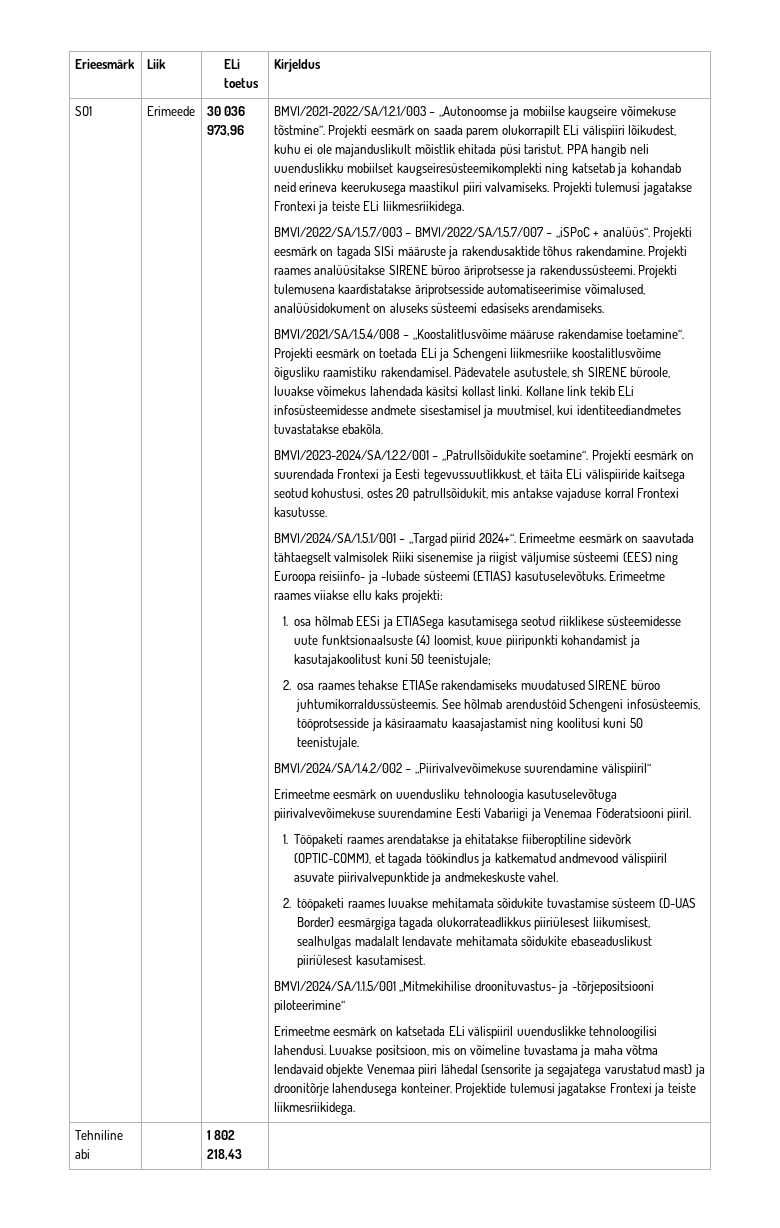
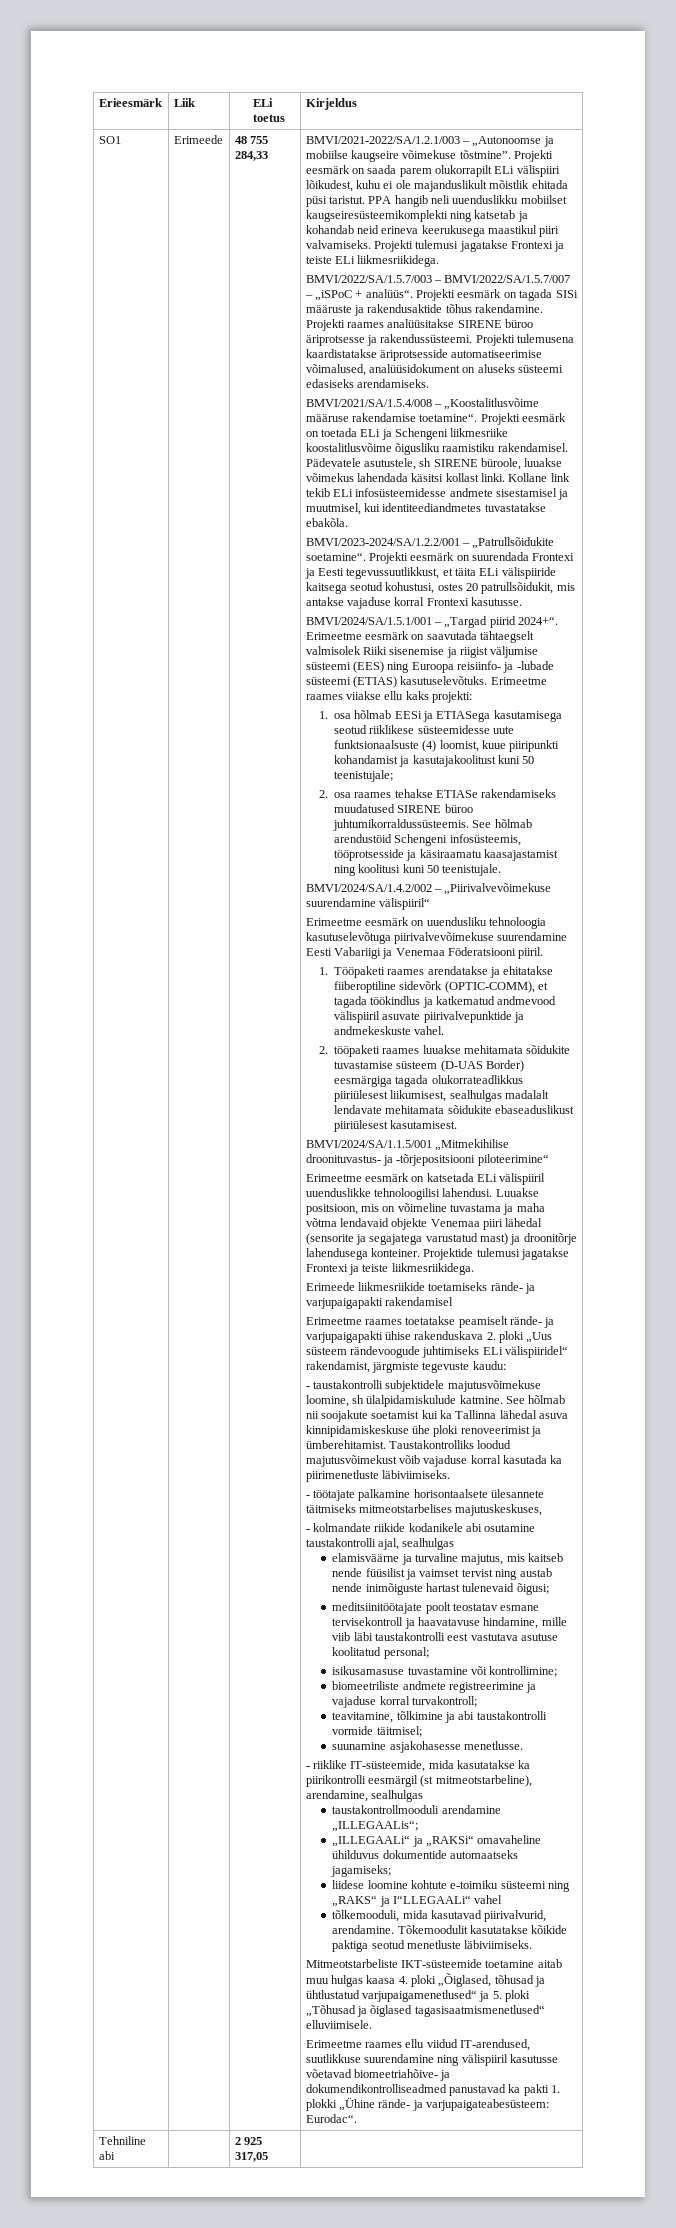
[206,106,246,116] [206,125,244,136] 30 036 973,96 -> [234,136,268,144] [234,151,268,161] 48 755 284,33
(355, 1108) none -> [305,1282,536,1294] [305,1297,453,1309] [305,1316,555,1328] [305,1331,553,1343] [305,1346,569,1358] [305,1361,506,1373] [305,1380,541,1392] [305,1395,566,1407] [305,1410,569,1422] [305,1425,542,1437] [305,1440,512,1449] [305,1455,563,1467] [305,1470,450,1482] [305,1489,545,1501] [305,1504,543,1516] [305,1523,536,1532] [305,1538,455,1550] [332,1553,564,1565] [332,1568,552,1580] [332,1583,549,1595] [332,1602,540,1614] [332,1617,567,1629] [332,1632,559,1641] [332,1647,429,1659] [332,1666,558,1677] [332,1681,537,1693] [332,1696,478,1708] [332,1711,547,1723] [332,1726,422,1737] [332,1741,524,1753] [305,1760,531,1772] [305,1775,532,1787] [305,1790,423,1802] [332,1805,501,1814] [332,1820,419,1832] [332,1835,542,1847] [332,1850,519,1859] [331,1865,392,1877] [332,1880,571,1892] [332,1895,503,1907] [332,1910,547,1922] [332,1925,568,1934] [332,1940,533,1952] [305,1959,562,1968] [305,1973,546,1987] [305,1990,531,2002] [305,2005,545,2017] [305,2020,372,2029] [305,2039,531,2051] [305,2054,559,2066] [305,2069,451,2081] [305,2084,561,2096] [305,2098,550,2111] [305,2114,357,2123] // Erimeede liikmesriikide toetamiseks rände- ja varjupaigapakti rakendamisel // Erimeetme raames toetatakse peamiselt rände- ja varjupaigapakti ühise rakenduskava 2. ploki „Uus süsteem rändevoogude juhtimiseks ELi välispiiridel“ rakendamist, järgmiste tegevuste kaudu: // - taustakontrolli subjektidele majutusvõimekuse loomine, sh ülalpidamiskulude katmine. See hõlmab nii soojakute soetamist kui ka Tallinna lähedal asuva kinnipidamiskeskuse ühe ploki renoveerimist ja ümberehitamist. Taustakontrolliks loodud majutusvõimekust võib vajaduse korral kasutada ka piirimenetluste läbiviimiseks. // - töötajate palkamine horisontaalsete ülesannete täitmiseks mitmeotstarbelises majutuskeskuses, // - kolmandate riikide kodanikele abi osutamine taustakontrolli ajal, sealhulgas // elamisväärne ja turvaline majutus, mis kaitseb nende füüsilist ja vaimset tervist ning austab nende inimõiguste hartast tulenevaid õigusi; // meditsiinitöötajate poolt teostatav esmane tervisekontroll ja haavatavuse hindamine, mille viib läbi taustakontrolli eest vastutava asutuse koolitatud personal; // isikusamasuse tuvastamine või kontrollimine; // biomeetriliste andmete registreerimine ja vajaduse korral turvakontroll; // teavitamine, tõlkimine ja abi taustakontrolli vormide täitmisel; // suunamine asjakohasesse menetlusse. // - riiklike IT-süsteemide, mida kasutatakse ka piirikontrolli eesmärgil (st mitmeotstarbeline), arendamine, sealhulgas // taustakontrollmooduli arendamine „ILLEGAALis“; // „ILLEGAALi“ ja „RAKSi“ omavaheline ühilduvus dokumentide automaatseks jagamiseks; // liidese loomine kohtute e-toimiku süsteemi ning „RAKS“ ja I“LLEGAALi“ vahel // tõlkemooduli, mida kasutavad piirivalvurid, arendamine. Tõkemoodulit kasutatakse kõikide paktiga seotud menetluste läbiviimiseks. // Mitmeotstarbeliste IKT-süsteemide toetamine aitab muu hulgas kaasa 4. ploki „Õiglased, tõhusad ja ühtlustatud varjupaigamenetlused“ ja 5. ploki „Tõhusad ja õiglased tagasisaatmismenetlused“ elluviimisele. // Erimeetme raames ellu viidud IT-arendused, suutlikkuse suurendamine ning välispiiril kasutusse võetavad biomeetriahõive- ja dokumendikontrolliseadmed panustavad ka pakti 1. plokki „Ühine rände- ja varjupaigateabesüsteem: Eurodac“.
[206,1130,236,1140] [206,1149,242,1160] 1 802 218,43 -> [234,2137,262,2145] [234,2152,268,2162] 2 925 317,05

